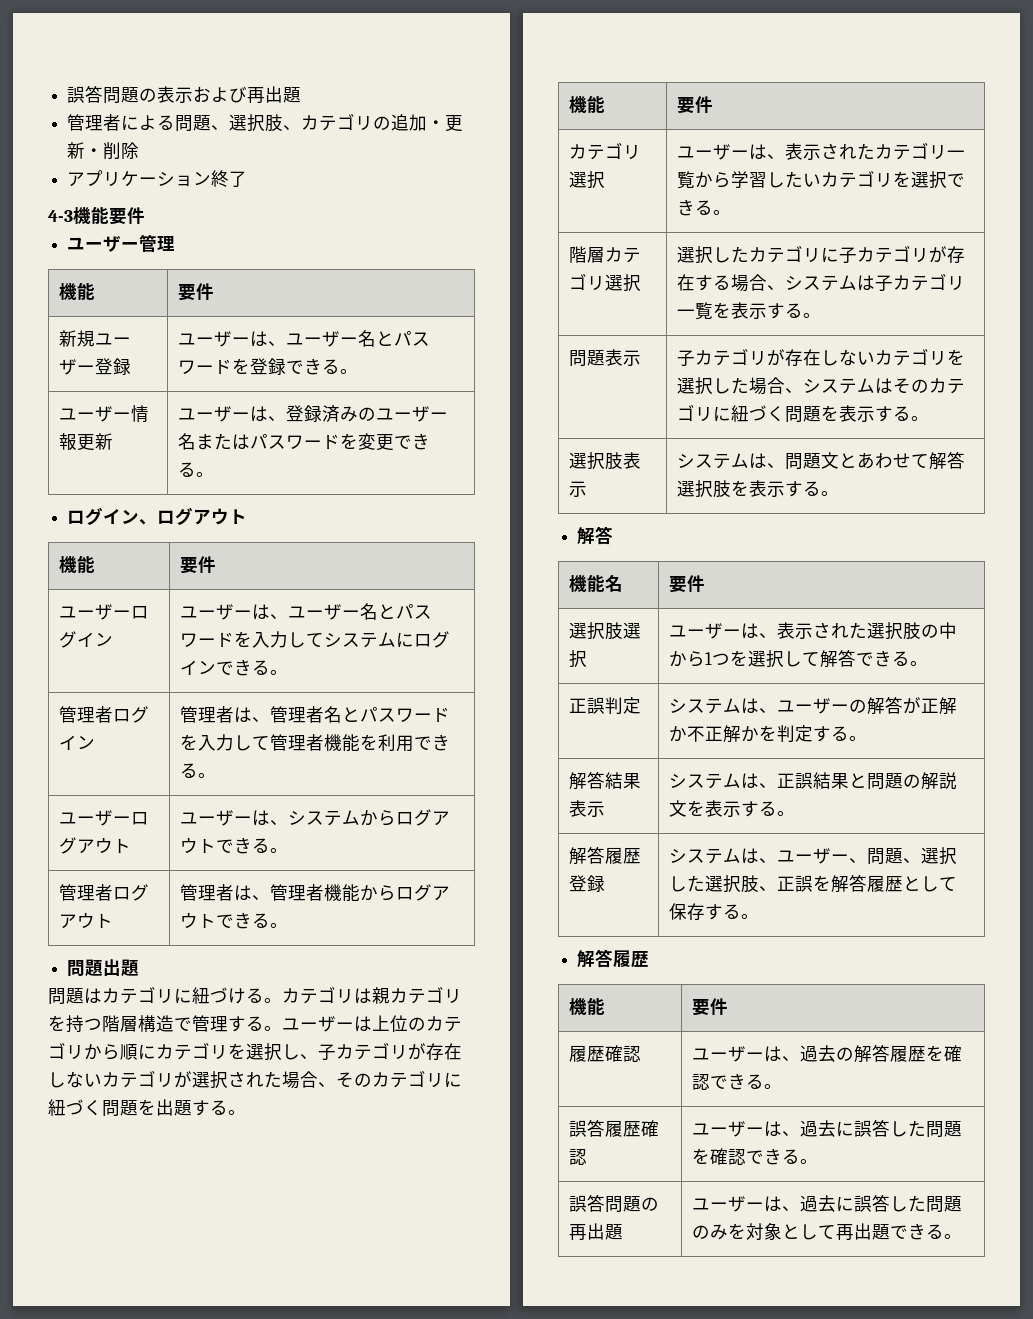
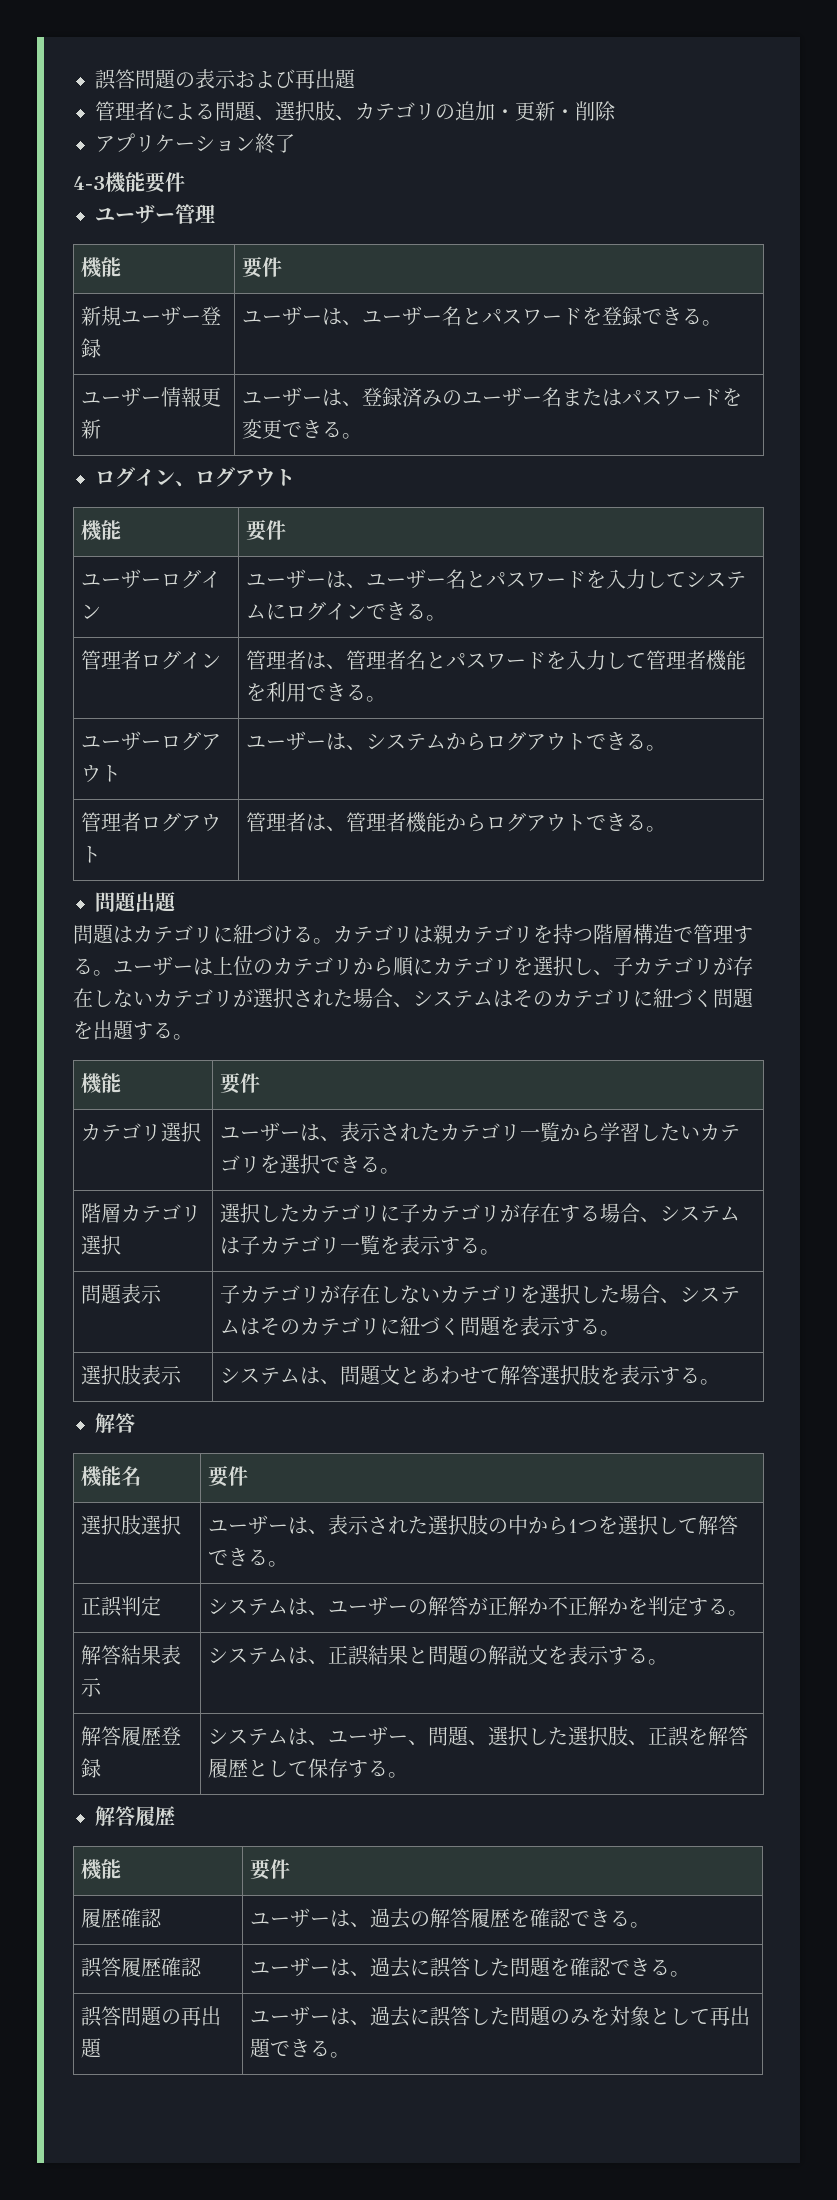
(336, 1084) none -> [413,990,513,1008] システムは

